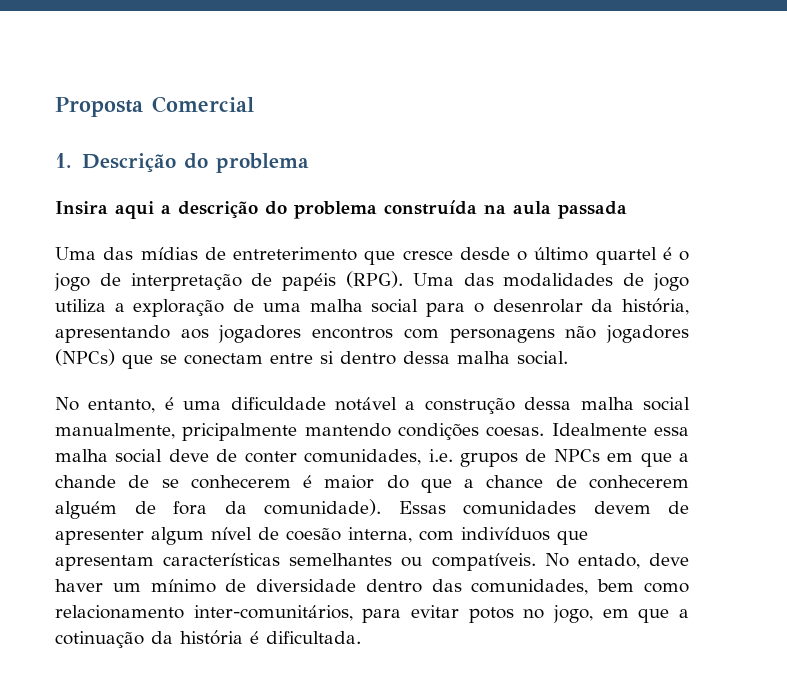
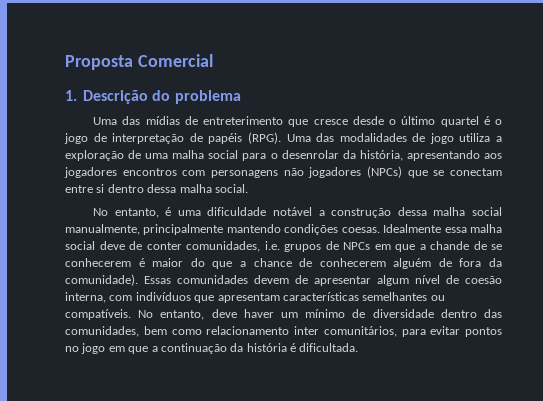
[55,200,627,219] // Insira aqui a descrição do problema construída na aula passada -> (241, 97) none
[182,423,298,441] pricipalmente -> [143,224,224,235] principalmente
[55,529,144,545] apresenter -> [314,276,371,286] apresentar
[577,553,640,569] entado, -> [160,310,205,320] entanto,
[193,605,689,623] [55,631,144,648] inter-comunitários, para evitar potos no jogo, em que a cotinuação -> [294,326,502,337] [65,343,227,354] inter comunitários, para evitar pontos no jogo em que a continuação

